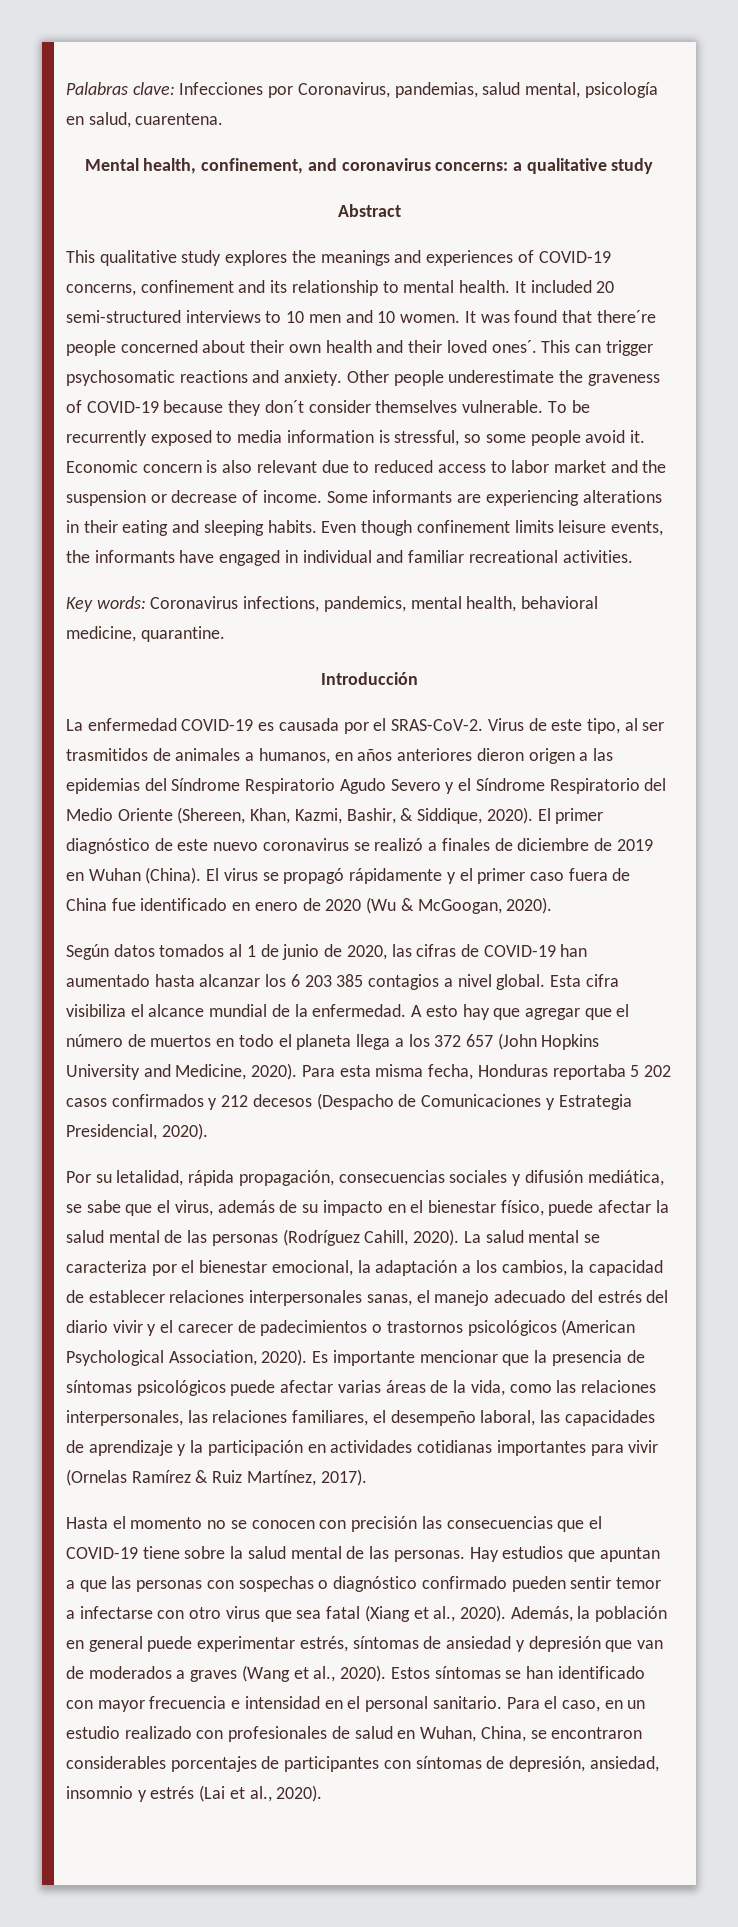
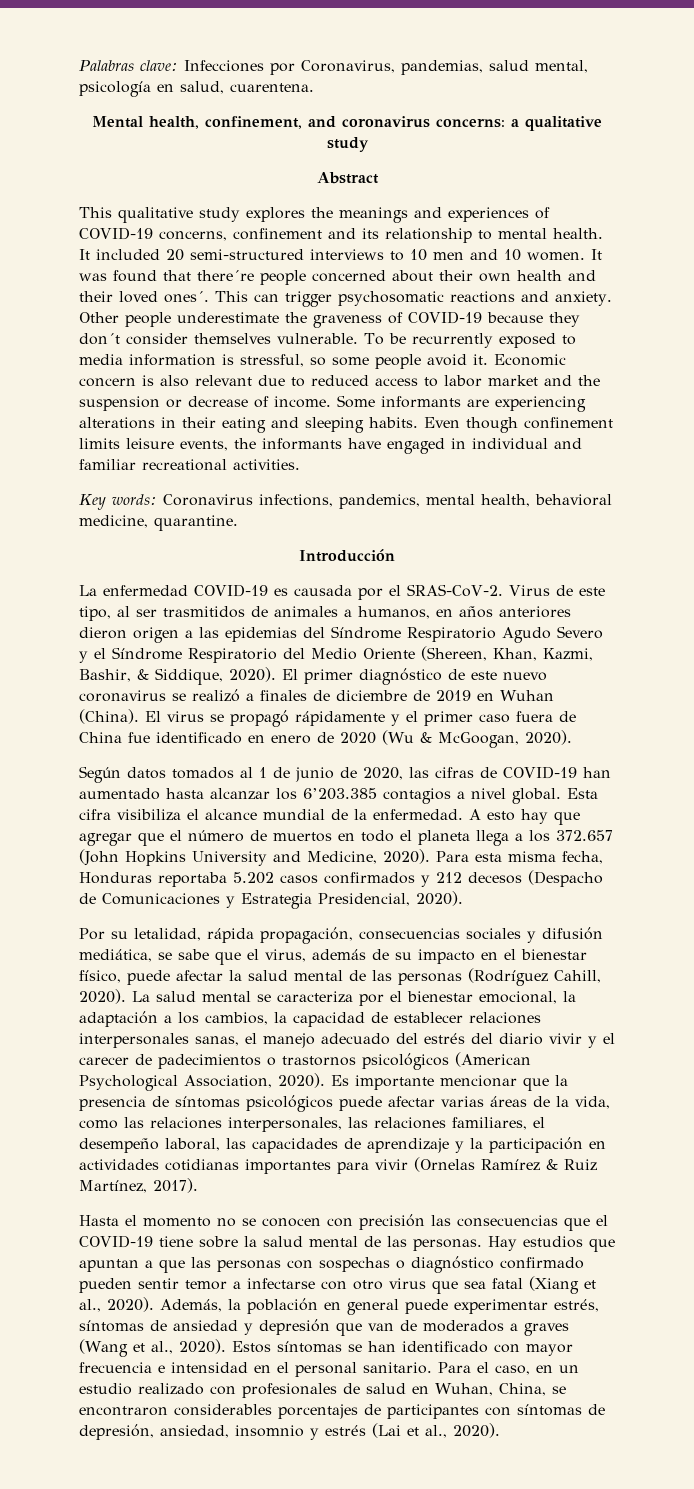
[290,974,364,987] 6 203 385 -> [303,788,377,800] 6’203.385
[434,1034,493,1047] 372 657 -> [556,830,613,841] 372.657
[630,1065,671,1077] 5 202 -> [233,872,274,884] 5.202

